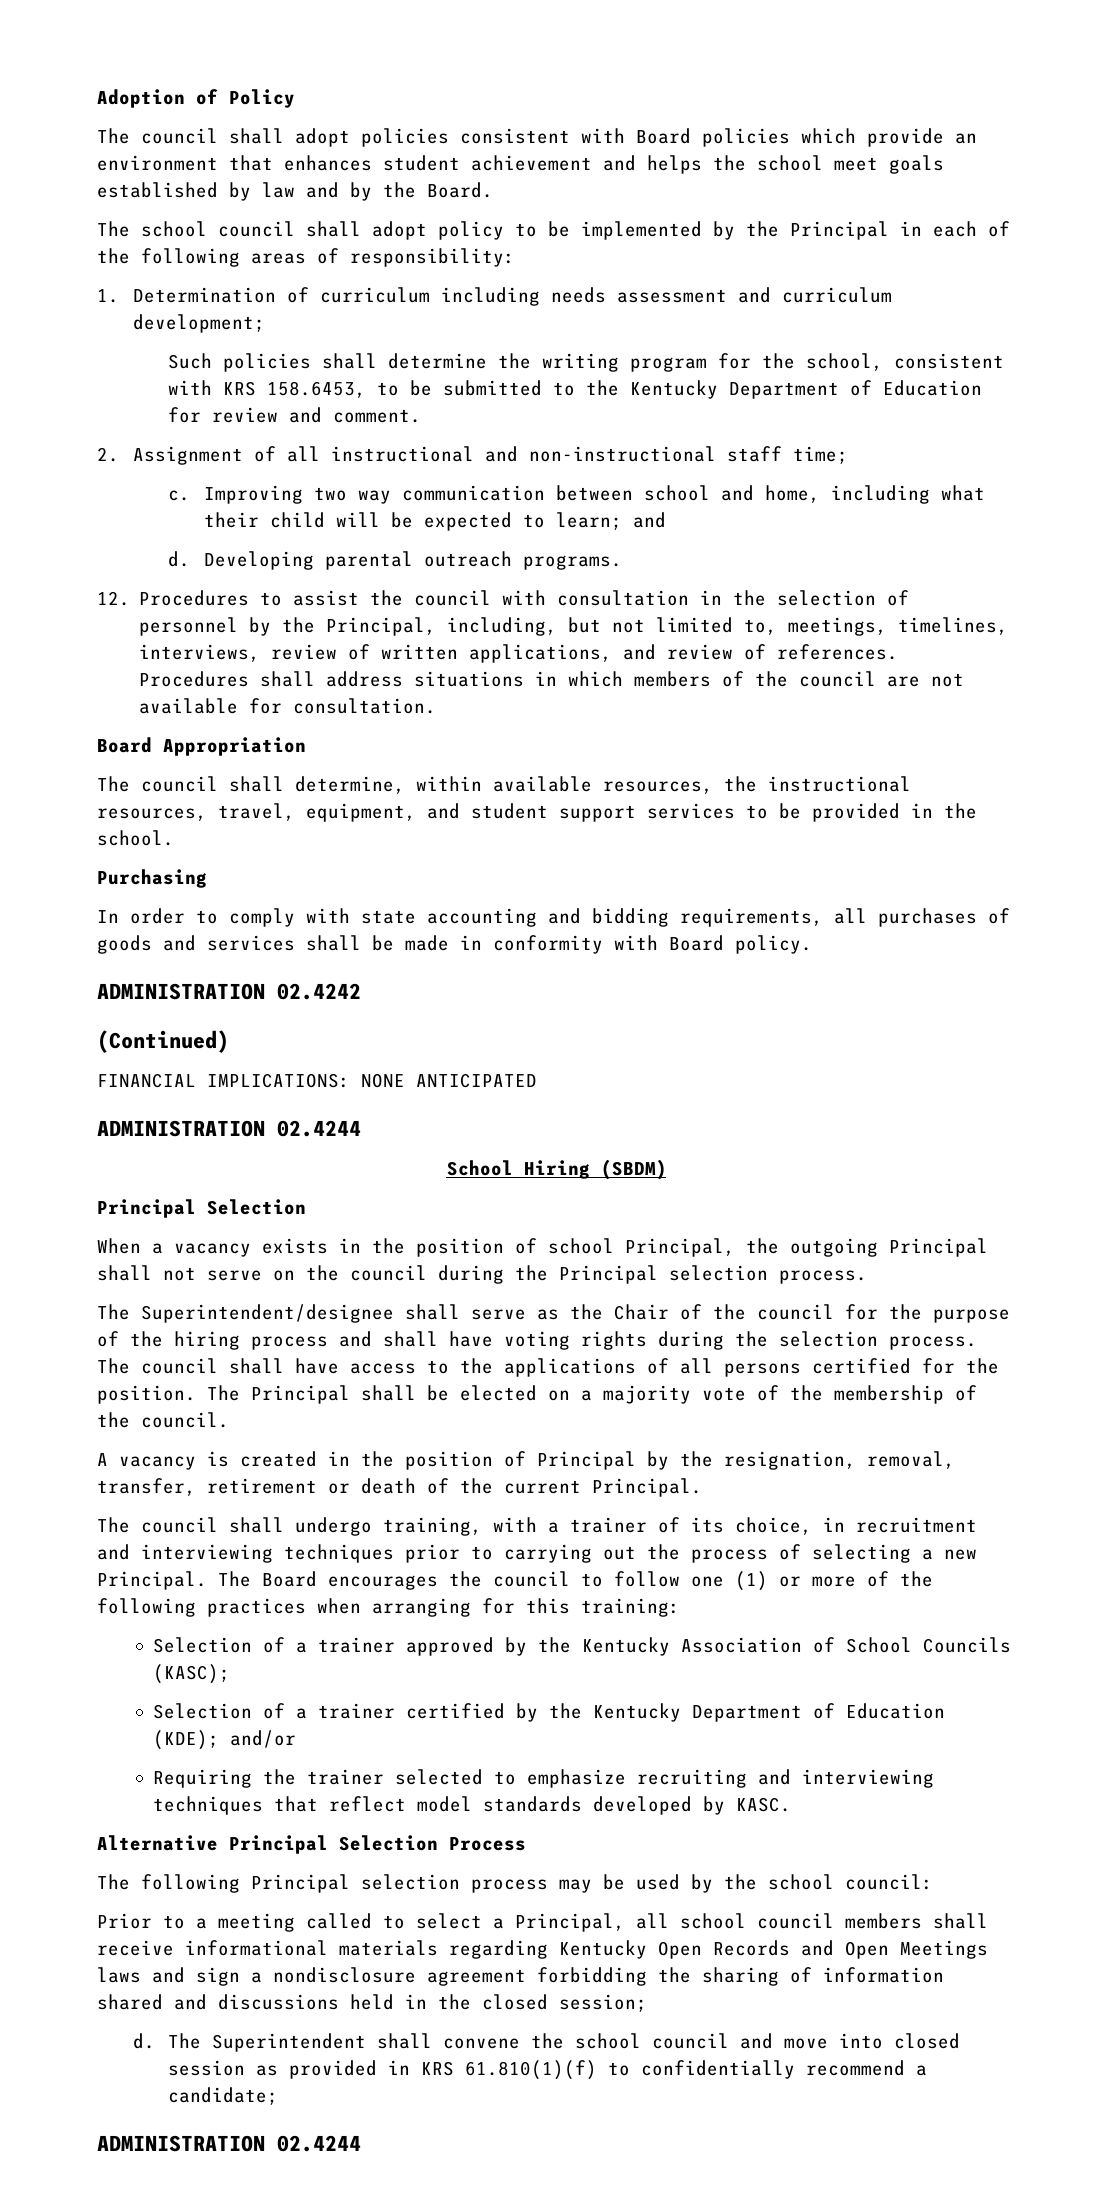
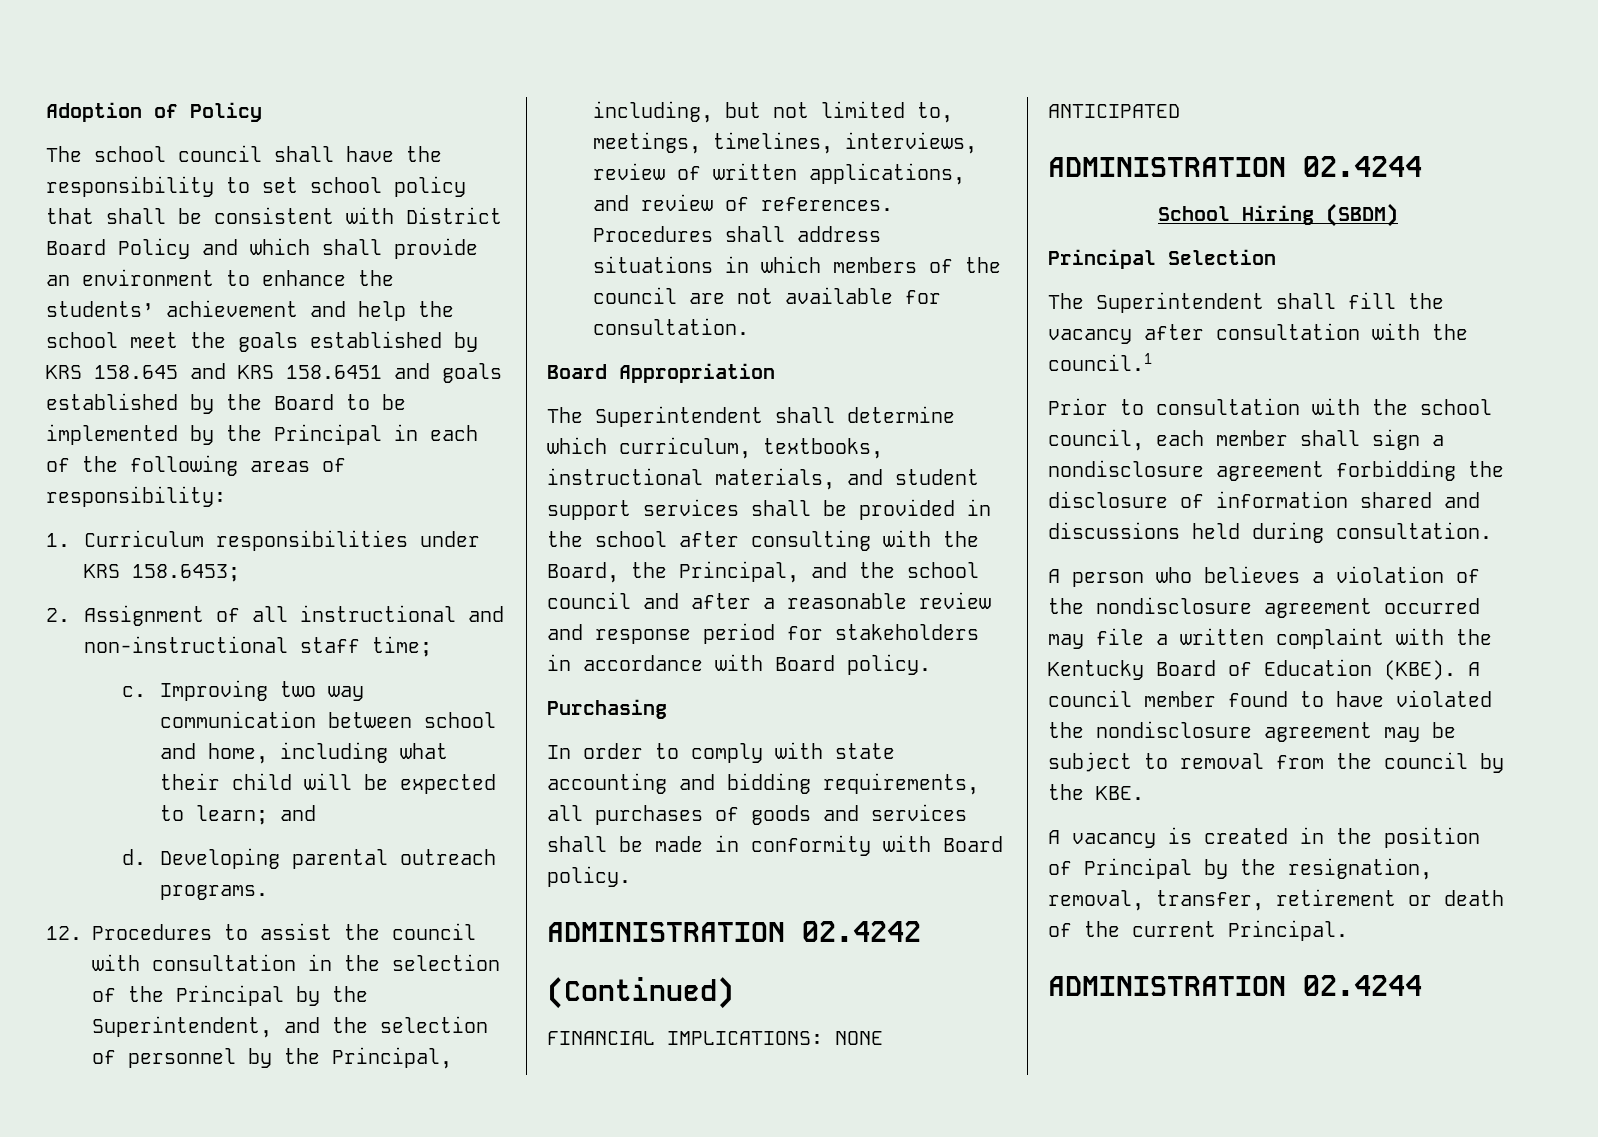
[141,128,977,147] [97,155,460,171] council shall adopt policies consistent with Board policies which provide an environment that enhances student -> [94,145,442,162] [46,176,466,197] [46,207,502,224] [46,238,478,259] [46,269,394,286] [46,301,154,317] school council shall have the responsibility to set school policy that shall be consistent with District Board Policy and which shall provide an environment to enhance the students’
[647,155,702,174] helps -> [358,301,406,321] help
[889,155,944,174] [97,182,493,201] [97,221,504,240] goals established by law and by the Board. // The school council shall adopt policy -> [190,331,478,352] [46,363,502,383] [46,393,334,414] the goals established by KRS 158.645 and KRS 158.6451 and goals established by the Board
[132,287,892,306] [132,314,265,333] [168,353,1005,372] [168,380,983,399] [168,407,422,423] Determination of curriculum including needs assessment and curriculum development; // Such policies shall determine the writing program for the school, consistent with KRS 158.6453, to be submitted to the Kentucky Department of Education for review and comment. -> [84,530,481,551] [84,564,241,582] Curriculum responsibilities under KRS 158.6453;
(910, 598) none -> [128,985,368,1006] [92,1016,488,1038] [92,1050,116,1064] the Principal by the Superintendent, and the selection of
[141,776,911,794] [97,803,416,822] council shall determine, within available resources, the instructional resources, travel, equipment, -> [595,406,955,427] [547,437,883,459] [547,468,835,490] Superintendent shall determine which curriculum, textbooks, instructional materials,
[746,805,768,819] to -> [751,500,811,516] shall
[97,830,174,846] school. -> [595,530,979,551] [547,561,979,583] [547,592,991,609] [547,623,979,644] [547,654,931,675] school after consulting with the Board, the Principal, and the school council and after a reasonable review and response period for stakeholders in accordance with Board policy.
[97,1238,988,1257] [97,1265,867,1284] [97,1304,1010,1323] [97,1331,977,1350] [97,1358,999,1377] [97,1385,977,1404] [97,1412,229,1428] When a vacancy exists in the position of school Principal, the outgoing Principal shall not serve on the council during the Principal selection process. // The Superintendent/designee shall serve as the Chair of the council for the purpose of the hiring process and shall have voting rights during the selection process. The council shall have access to the applications of all persons certified for the position. The Principal shall be elected on a majority vote of the membership of the council. -> [1048,292,1444,313] [1048,323,1468,344] [1048,353,1152,371] [1048,398,1492,415] [1048,429,1444,451] [1048,460,1504,481] [1048,491,1480,508] [1048,522,1492,543] [1048,566,1480,587] [1048,597,1480,618] [1048,628,1492,649] [1048,659,1480,680] [1048,690,1492,707] [1048,721,1456,742] [1048,752,1504,773] [1048,784,1144,800] The Superintendent shall fill the vacancy after consultation with the council.1 // Prior to consultation with the school council, each member shall sign a nondisclosure agreement forbidding the disclosure of information shared and discussions held during consultation. // A person who believes a violation of the nondisclosure agreement occurred may file a written complaint with the Kentucky Board of Education (KBE). A council member found to have violated the nondisclosure agreement may be subject to removal from the council by the KBE.
[97,1517,977,1536] [97,1544,977,1563] [97,1571,933,1591] [97,1598,680,1617] [152,1637,1011,1656] [152,1664,230,1684] [152,1703,945,1722] [152,1730,296,1750] [152,1769,934,1788] [152,1796,791,1815] [97,1835,526,1854] [97,1874,933,1893] [97,1913,988,1932] [97,1940,988,1959] [97,1967,944,1986] [97,1994,647,2012] [132,2033,961,2052] [168,2060,928,2080] [168,2087,279,2105] // The council shall undergo training, with a trainer of its choice, in recruitment and interviewing techniques prior to carrying out the process of selecting a new Principal. The Board encourages the council to follow one (1) or more of the following practices when arranging for this training: // Selection of a trainer approved by the Kentucky Association of School Councils (KASC); // Selection of a trainer certified by the Kentucky Department of Education (KDE); and/or // Requiring the trainer selected to emphasize recruiting and interviewing techniques that reflect model standards developed by KASC. // Alternative Principal Selection Process // The following Principal selection process may be used by the school council: // Prior to a meeting called to select a Principal, all school council members shall receive informational materials regarding Kentucky Open Records and Open Meetings laws and sign a nondisclosure agreement forbidding the sharing of information shared and discussions held in the closed session; // d. The Superintendent shall convene the school council and move into closed session as provided in KRS 61.810(1)(f) to confidentially recommend a candidate; -> (1348, 930) none

